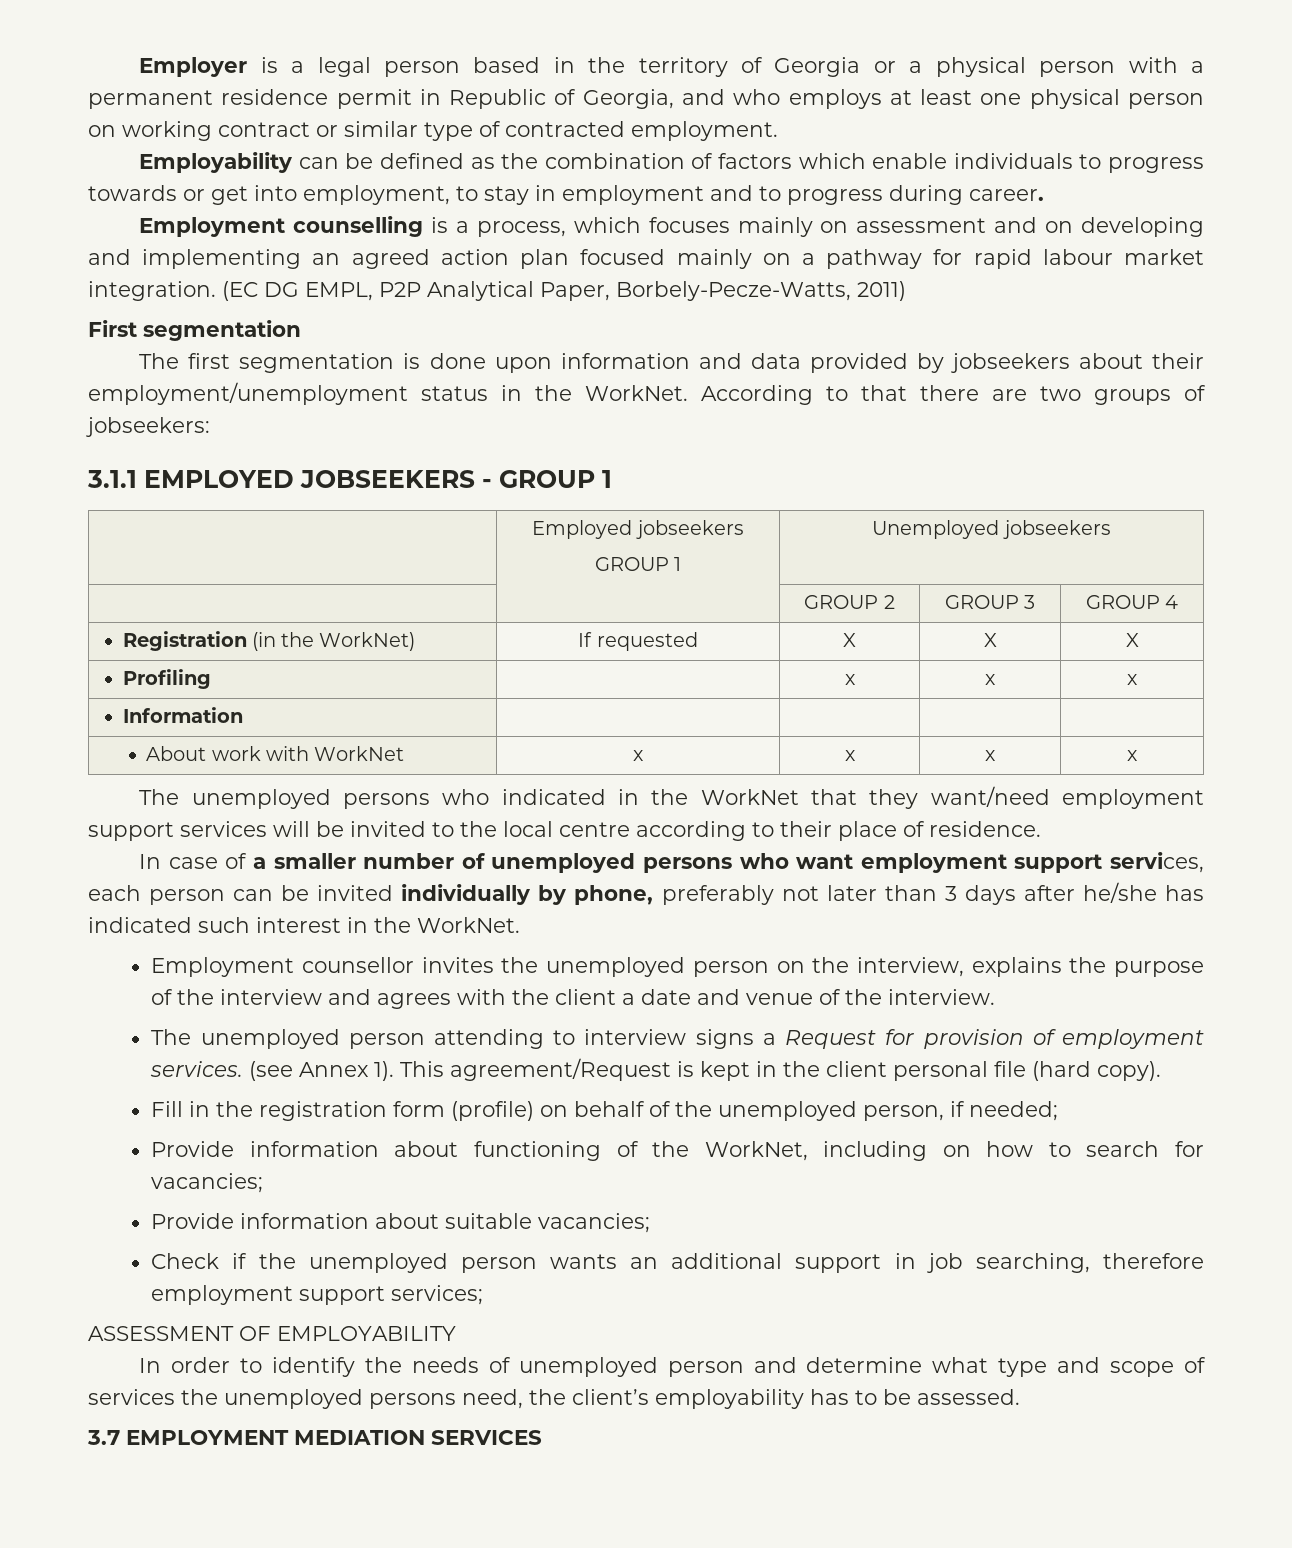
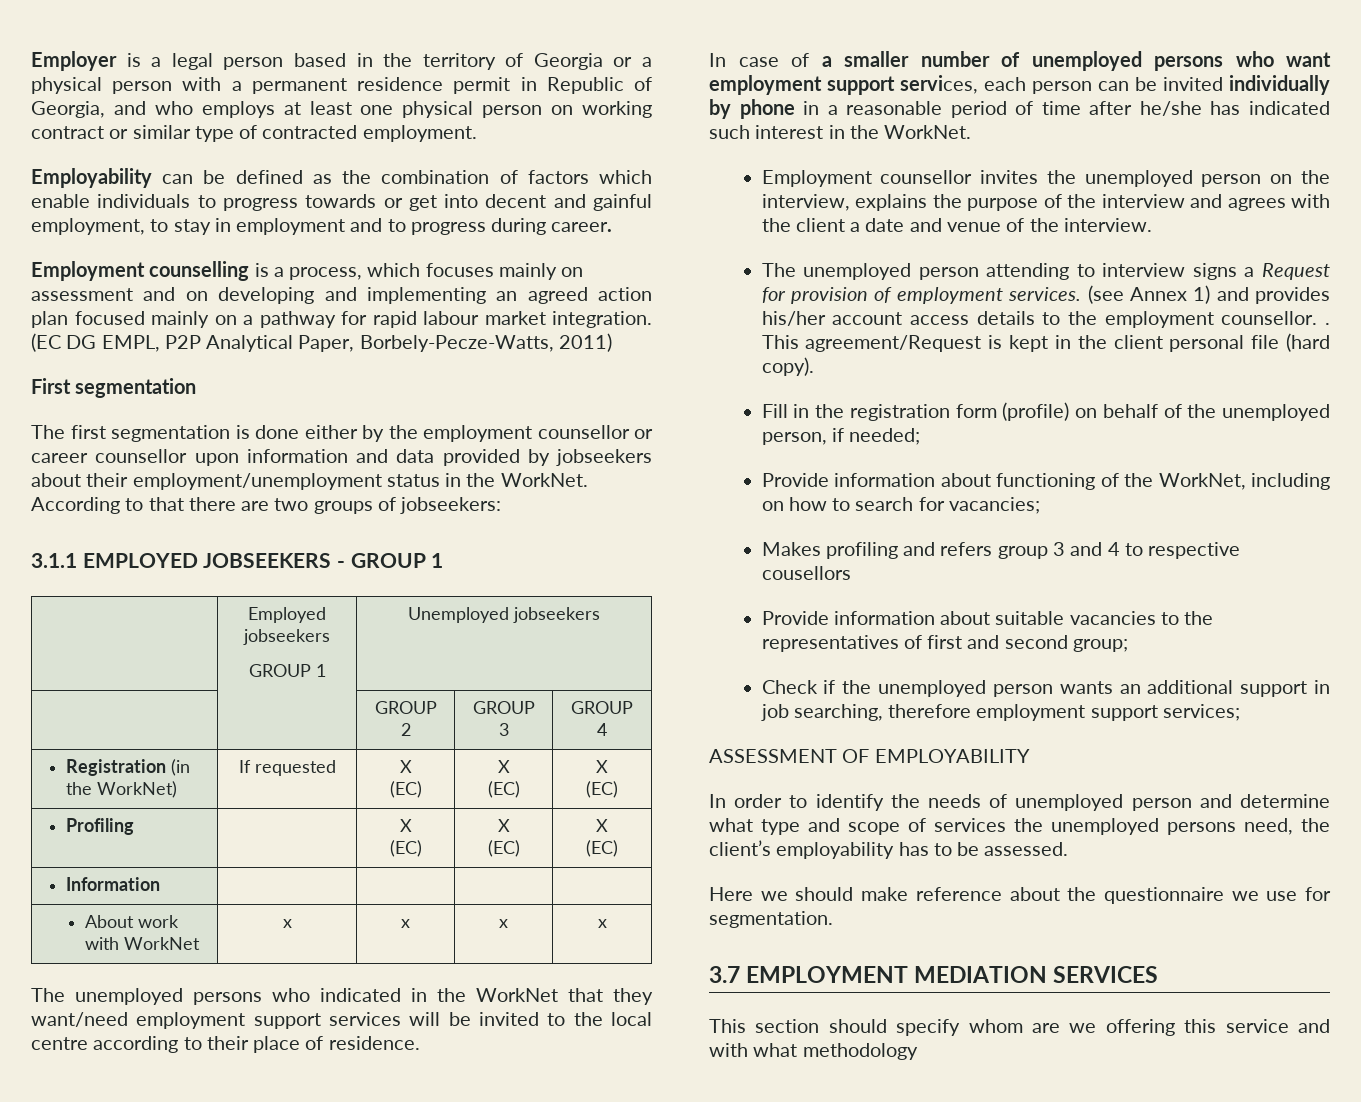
(297, 193) none -> [485,194,652,211] decent and gainful
(486, 361) none -> [304,425,653,442] [31,449,188,463] either by the employment counsellor or career counsellor
[983,633,997,647] [1125,633,1139,647] | X | X -> [389,781,422,798] [497,760,510,773] [487,781,520,798] [596,760,608,773] [586,781,618,798] // (EC) | X // (EC) | X // (EC)
[844,674,856,685] [985,674,996,685] [1127,674,1138,685] x | x | x -> [399,819,412,832] [389,840,422,857] [497,819,510,832] [487,840,520,857] [596,819,608,832] [586,840,618,857] X // (EC) | X // (EC) | X // (EC)
[574,885,1016,905] phone, preferably not later than 3 days -> [739,99,1081,119] phone in a reasonable period of time
[374,1061,395,1081] 1). -> [1193,285,1330,304] [761,311,1331,328] 1) and provides his/her account access details to the employment counsellor. .
[151,1213,651,1233] Provide information about suitable vacancies; -> [761,542,1241,559] [761,566,851,580] [761,611,1214,625] [761,635,1128,652] Makes profiling and refers group 3 and 4 to respective cousellors // Provide information about suitable vacancies to the representatives of first and second group;
[87,1430,542,1445] 3.7 EMPLOYMENT MEDIATION SERVICES -> [709,887,1331,904] [709,911,833,928] [709,966,1159,983] [709,1019,1330,1036] [709,1043,918,1060] Here we should make reference about the questionnaire we use for segmentation. // 3.7 EMPLOYMENT MEDIATION SERVICES // This section should specify whom are we offering this service and with what methodology

